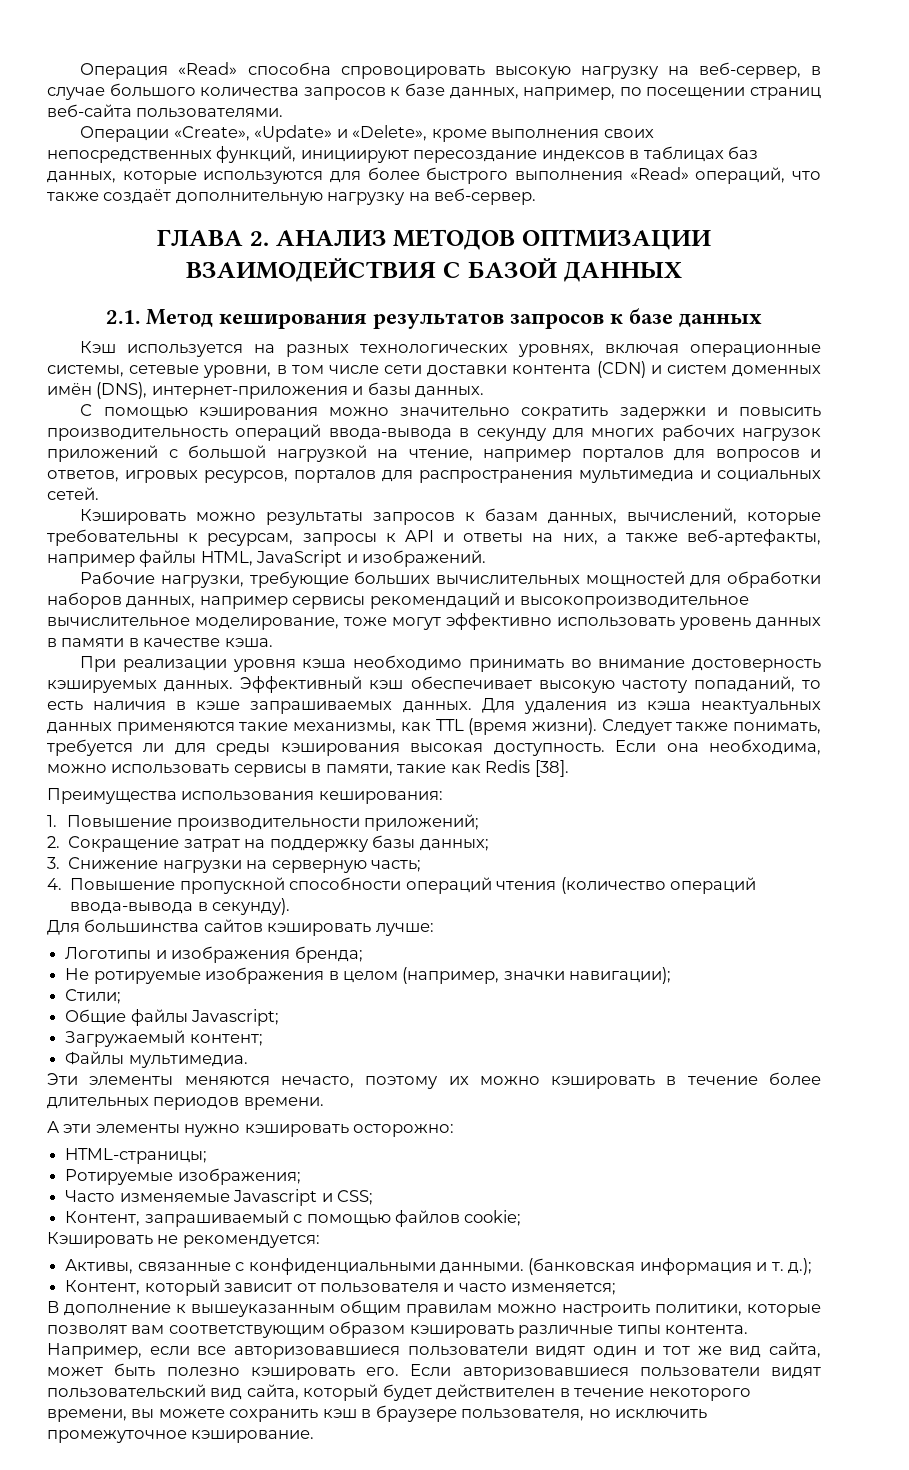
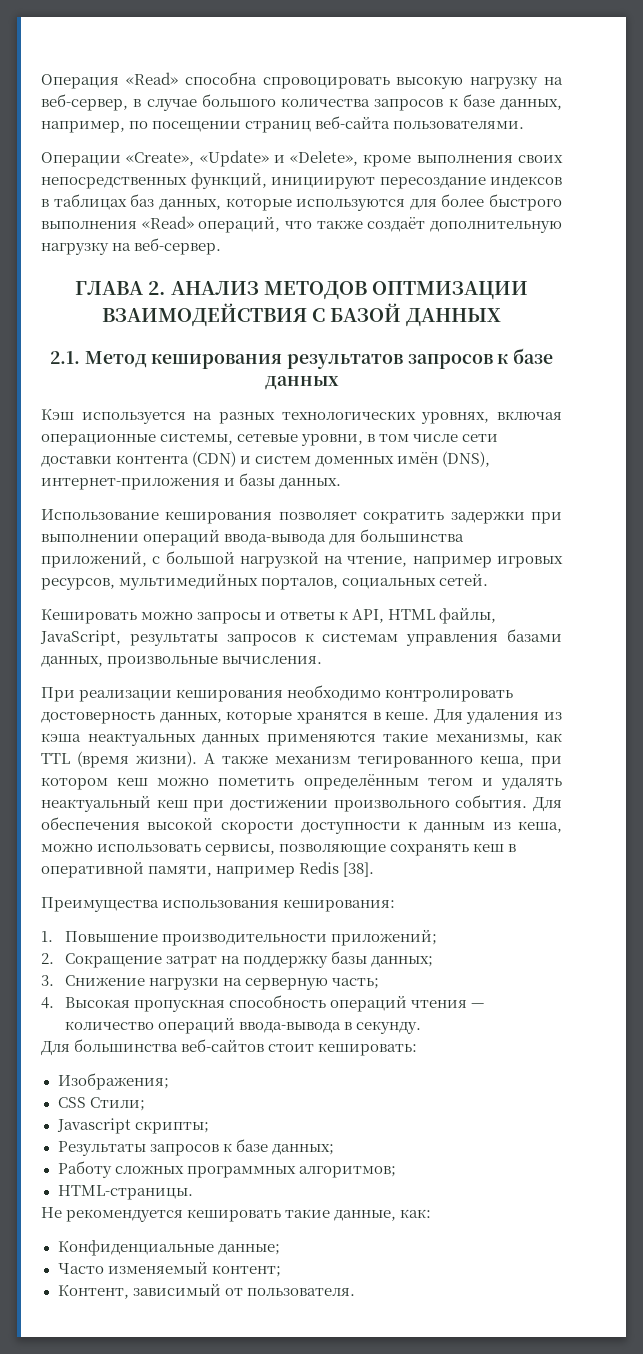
[80,404,821,420] [47,424,821,441] [47,445,158,462] С помощью кэширования можно значительно сократить задержки и повысить производительность операций ввода-вывода в секунду для многих рабочих нагрузок приложений -> [41,509,562,524] [41,529,465,546] [41,551,147,568] Использование кеширования позволяет сократить задержки при выполнении операций ввода-вывода для большинства приложений,
[581,449,821,462] [47,470,821,483] [47,487,99,500] [80,508,821,525] [47,529,821,546] [47,550,487,567] [80,571,821,588] [47,592,749,609] [47,613,821,630] [47,638,273,647] [80,655,821,672] [47,676,821,693] [47,701,472,714] порталов для вопросов и ответов, игровых ресурсов, порталов для распространения мультимедиа и социальных сетей. // Кэшировать можно результаты запросов к базам данных, вычислений, которые требовательны к ресурсам, запросы к API и ответы на них, а также веб-артефакты, например файлы HTML, JavaScript и изображений. // Рабочие нагрузки, требующие больших вычислительных мощностей для обработки наборов данных, например сервисы рекомендаций и высокопроизводительное вычислительное моделирование, тоже могут эффективно использовать уровень данных в памяти в качестве кэша. // При реализации уровня кэша необходимо принимать во внимание достоверность кэшируемых данных. Эффективный кэш обеспечивает высокую частоту попаданий, то есть наличия в кэше запрашиваемых данных. -> [496,556,563,568] [41,573,489,590] [41,607,497,624] [40,629,562,646] [41,656,323,668] [41,685,514,702] [41,711,430,724] игровых ресурсов, мультимедийных порталов, социальных сетей. // Кешировать можно запросы и ответы к API, HTML файлы, JavaScript, результаты запросов к системам управления базами данных, произвольные вычисления. // При реализации кеширования необходимо контролировать достоверность данных, которые хранятся в кеше.
[601,719,822,735] [47,739,821,756] [47,764,481,777] Следует также понимать, требуется ли для среды кэширования высокая доступность. Если она необходима, можно использовать сервисы в памяти, такие как -> [204,753,562,768] [41,774,563,790] [41,795,563,812] [41,817,562,834] [41,843,517,856] [41,861,296,878] А также механизм тегированного кеша, при котором кеш можно пометить определённым тегом и удалять неактуальный кеш при достижении произвольного события. Для обеспечения высокой скорости доступности к данным из кеша, можно использовать сервисы, позволяющие сохранять кеш в оперативной памяти, например
[70,877,756,894] [70,898,291,915] Повышение пропускной способности операций чтения (количество операций ввода-вывода в секунду). -> [64,995,485,1012] [64,1017,422,1034] Высокая пропускная способность операций чтения — количество операций ввода-вывода в секунду.
[203,919,434,936] [65,946,363,963] [65,967,672,984] [65,989,122,1004] [65,1009,280,1026] [65,1030,263,1047] [65,1051,248,1068] [47,1072,821,1089] [47,1097,324,1110] [47,1121,455,1137] [65,1148,208,1164] [65,1168,301,1185] [65,1189,373,1206] [65,1210,522,1227] [47,1232,320,1248] [65,1258,813,1275] [65,1279,617,1296] [47,1300,821,1317] [47,1321,749,1338] [47,1342,821,1359] [47,1363,821,1380] [47,1384,751,1401] [47,1405,708,1422] [47,1430,315,1443] сайтов кэшировать лучше: // Логотипы и изображения бренда; // Не ротируемые изображения в целом (например, значки навигации); // Стили; // Общие файлы Javascript; // Загружаемый контент; // Файлы мультимедиа. // Эти элементы меняются нечасто, поэтому их можно кэшировать в течение более длительных периодов времени. // А эти элементы нужно кэшировать осторожно: // HTML-страницы; // Ротируемые изображения; // Часто изменяемые Javascript и CSS; // Контент, запрашиваемый с помощью файлов cookie; // Кэшировать не рекомендуется: // Активы, связанные с конфиденциальными данными. (банковская информация и т. д.); // Контент, который зависит от пользователя и часто изменяется; // В дополнение к вышеуказанным общим правилам можно настроить политики, которые позволят вам соответствующим образом кэшировать различные типы контента. Например, если все авторизовавшиеся пользователи видят один и тот же вид сайта, может быть полезно кэшировать его. Если авторизовавшиеся пользователи видят пользовательский вид сайта, который будет действителен в течение некоторого времени, вы можете сохранить кэш в браузере пользователя, но исключить промежуточное кэширование. -> [181,1039,418,1056] [57,1073,169,1090] [57,1097,145,1111] [56,1118,209,1134] [57,1139,334,1156] [57,1161,396,1178] [57,1185,193,1200] [41,1207,432,1222] [57,1240,280,1256] [57,1261,281,1277] [57,1283,355,1299] веб-сайтов стоит кешировать: // Изображения; // CSS Стили; // Javascript скрипты; // Результаты запросов к базе данных; // Работу сложных программных алгоритмов; // HTML-страницы. // Не рекомендуется кешировать такие данные, как: // Конфиденциальные данные; // Часто изменяемый контент; // Контент, зависимый от пользователя.

